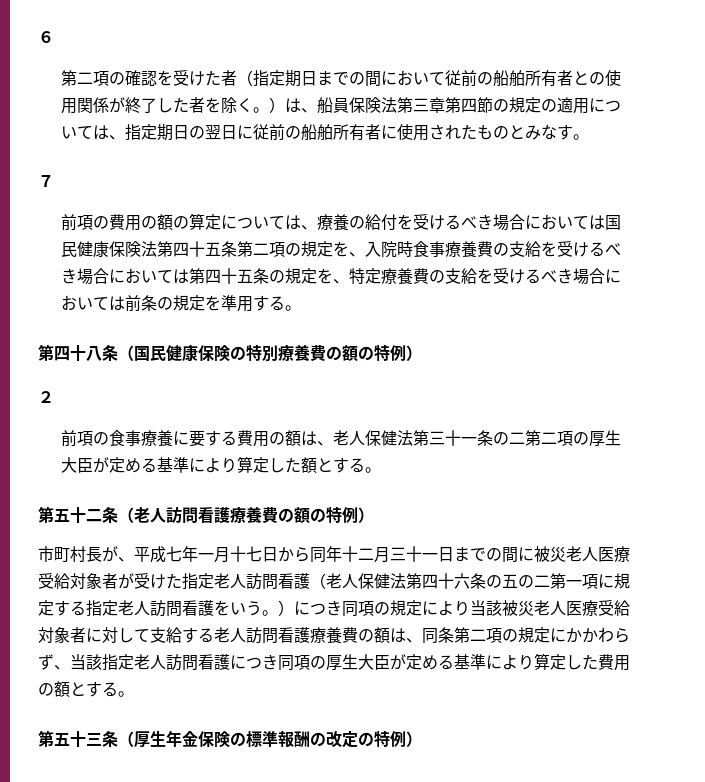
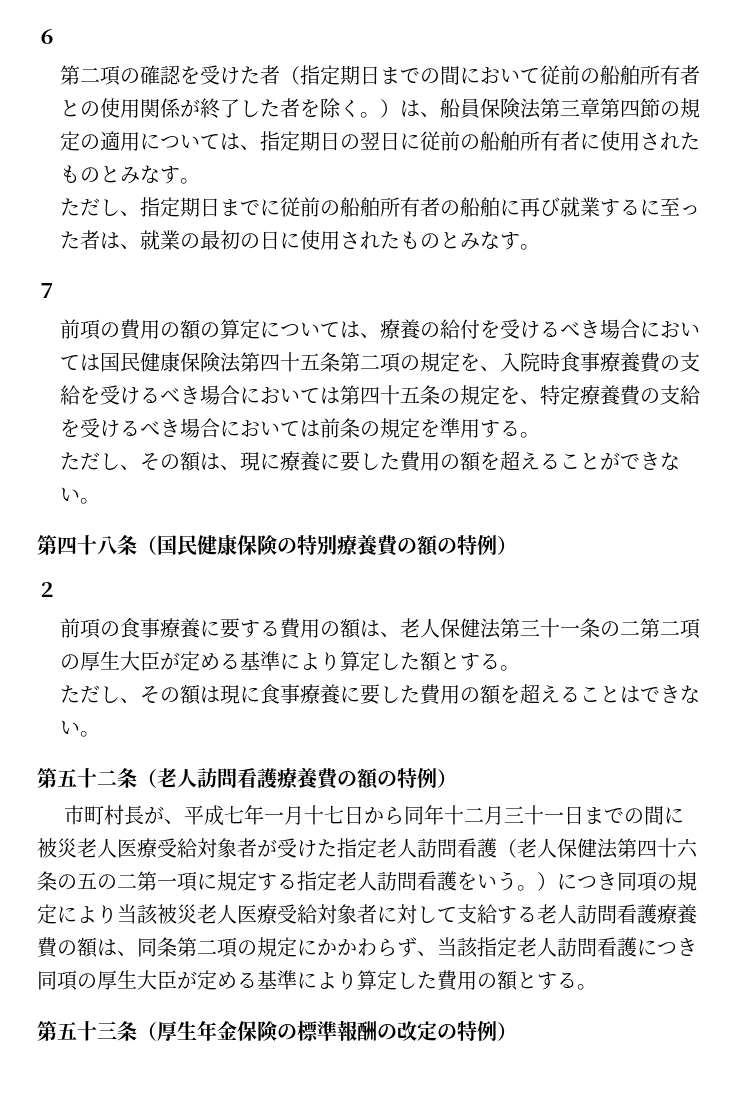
(590, 137) none -> [59,197,700,217] [59,230,540,250] // ただし、指定期日までに従前の船舶所有者の船舶に再び就業するに至った者は、就業の最初の日に使用されたものとみなす。
(302, 308) none -> [59,451,680,472] [59,487,100,504] // ただし、その額は、現に療養に要した費用の額を超えることができない。
(382, 470) none -> [59,684,700,705] [59,720,100,737] // ただし、その額は現に食事療養に要した費用の額を超えることはできない。

